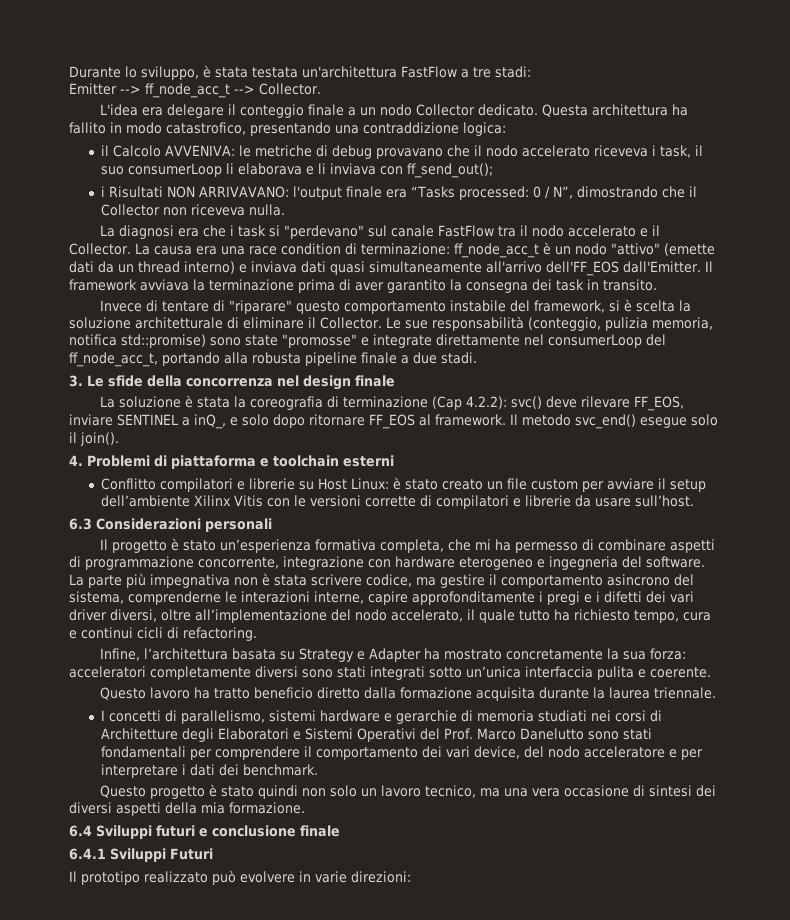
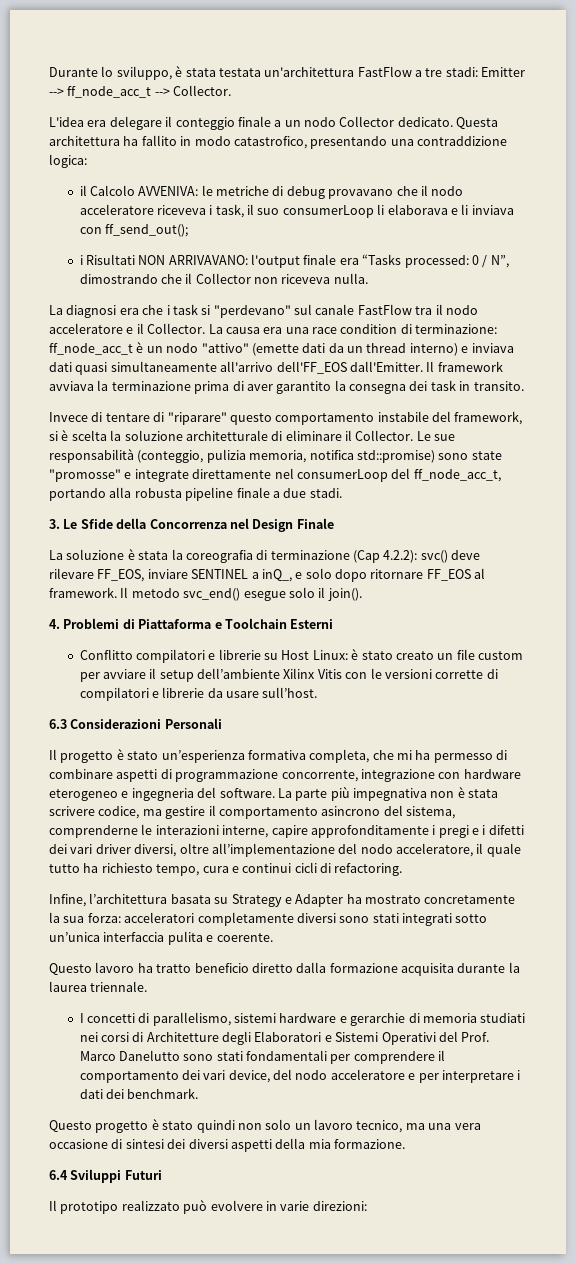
(531, 72) // -> (478, 72) none
[522,145,591,157] accelerato -> [79,204,154,215] acceleratore
[567,225,636,237] accelerato -> [49,323,123,334] acceleratore
[108,375,395,390] sfide della concorrenza nel design finale -> [80,518,334,532] Sfide della Concorrenza nel Design Finale
[171,455,394,469] piattaforma e toolchain esterni -> [138,618,334,629] Piattaforma e Toolchain Esterni
[205,518,272,532] personali -> [164,718,222,729] Personali
[391,609,463,622] accelerato, -> [396,843,473,857] acceleratore,
[156,825,340,837] [69,848,166,862] futuri e conclusione finale // 6.4.1 Sviluppi -> (122, 1176) none

